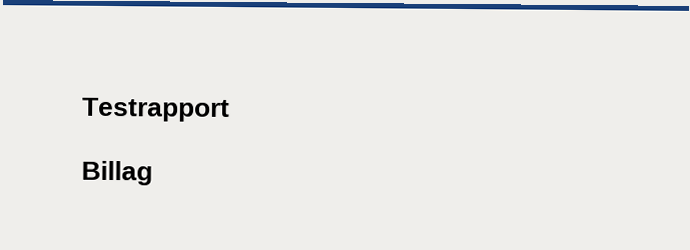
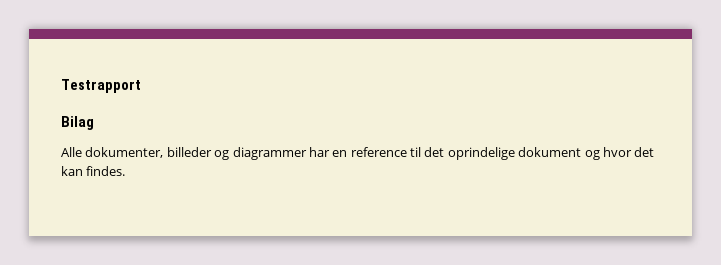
[81,160,153,186] Billag -> [61,116,94,130] [61,147,655,160] [61,166,126,176] Bilag // Alle dokumenter, billeder og diagrammer har en reference til det oprindelige dokument og hvor det kan findes.

